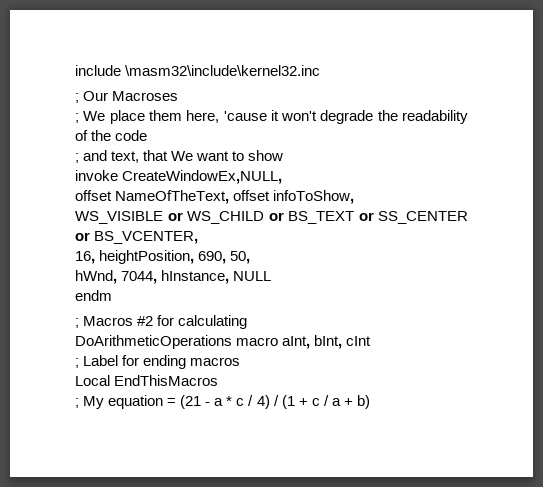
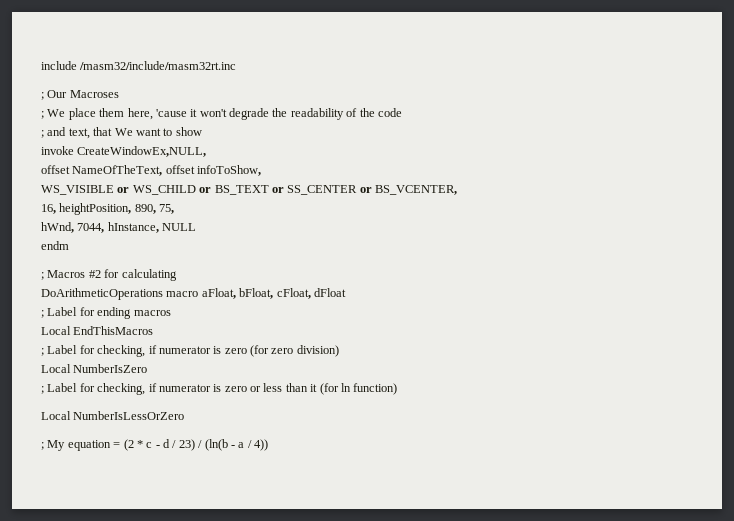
[125,65,321,76] \masm32\include\kernel32.inc -> [79,61,237,70] /masm32/include/masm32rt.inc
[198,251,251,264] 690, 50, -> [134,204,175,214] 890, 75,
[282,335,372,349] aInt, bInt, cInt -> [201,288,346,299] aFloat, bFloat, cFloat, dFloat
[83,395,370,409] My equation = (21 - a * c / 4) / (1 + c / a + b) -> [47,345,339,357] [41,364,148,373] [41,383,398,395] [41,411,185,420] [41,439,268,451] Label for checking, if numerator is zero (for zero division) // Local NumberIsZero // ; Label for checking, if numerator is zero or less than it (for ln function) // Local NumberIsLessOrZero // ; My equation = (2 * c - d / 23) / (ln(b - a / 4))

